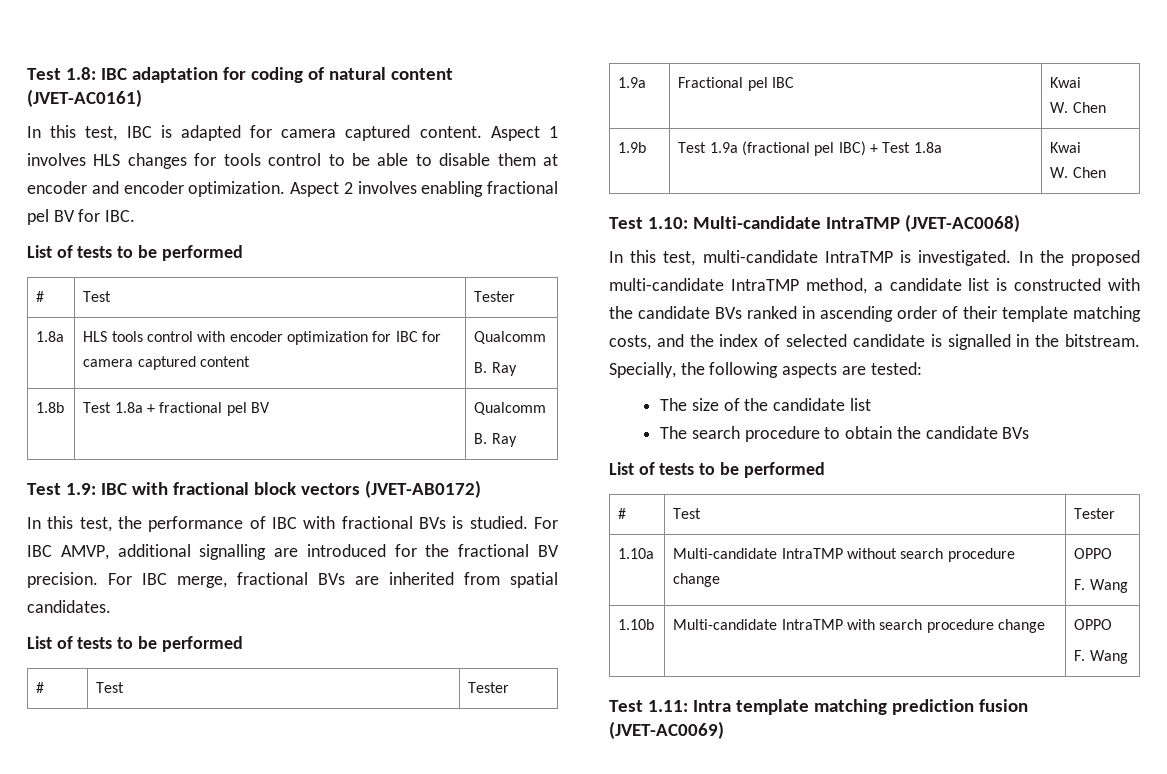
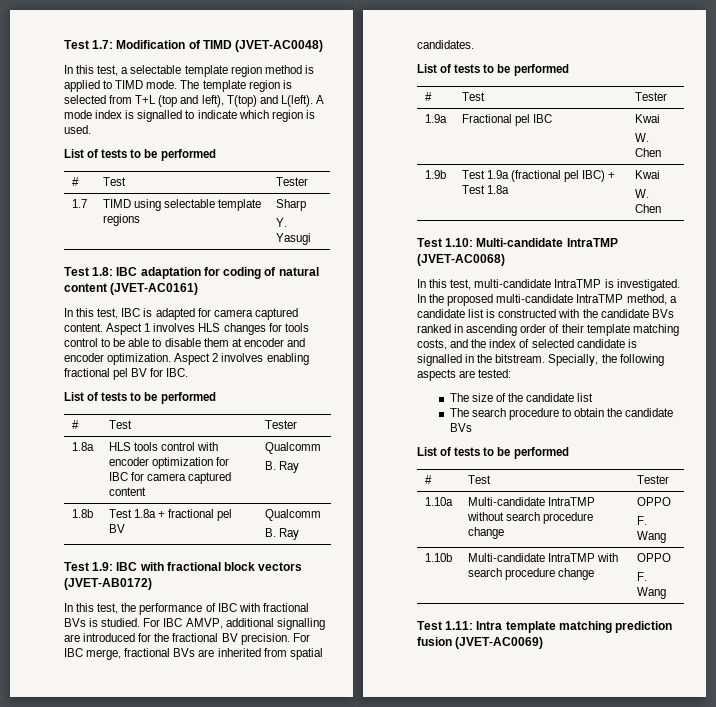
[27,68,61,80] Test -> [64,40,324,52] [64,65,314,77] [64,80,292,92] [64,95,324,107] [64,110,315,122] [64,125,91,134] [64,149,216,161] [71,177,79,186] [102,177,126,186] [275,177,308,186] [71,199,87,208] [102,199,261,211] [102,214,140,226] [275,199,306,211] [275,218,287,227] [275,233,311,245] [64,267,89,276] Test 1.7: Modification of TIMD (JVET-AC0048) // In this test, a selectable template region method is applied to TIMD mode. The template region is selected from T+L (top and left), T(top) and L(left). A mode index is signalled to indicate which region is used. // List of tests to be performed // # | Test | Tester // 1.7 | TIMD using selectable template regions | Sharp // Y. Yasugi // Test

